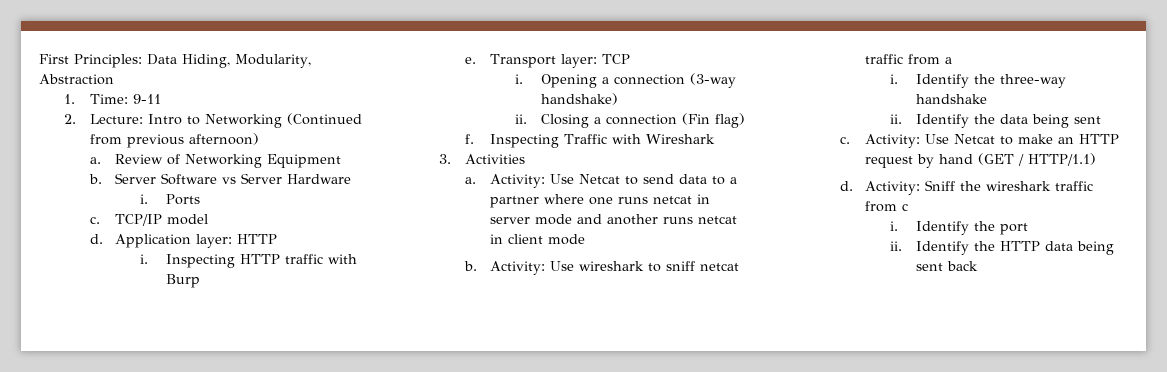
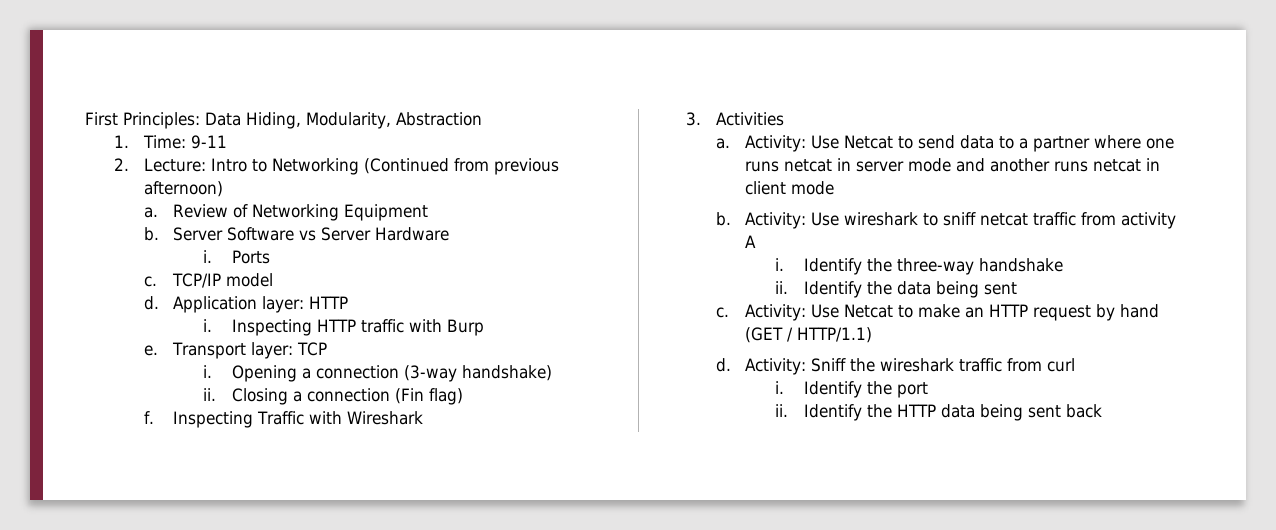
[944,57,952,64] a -> [1121,212,1177,229] [745,235,757,248] activity A
[901,203,908,211] c -> [1047,358,1076,372] curl

